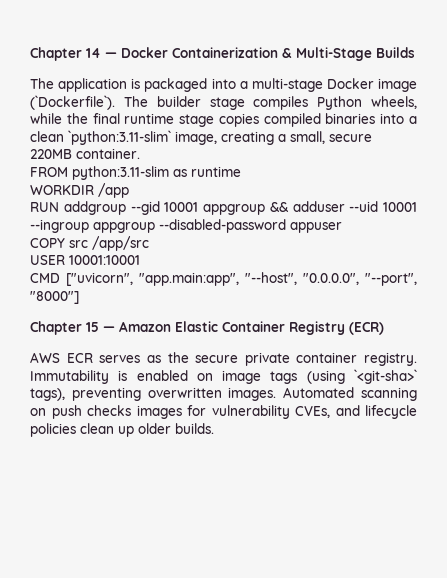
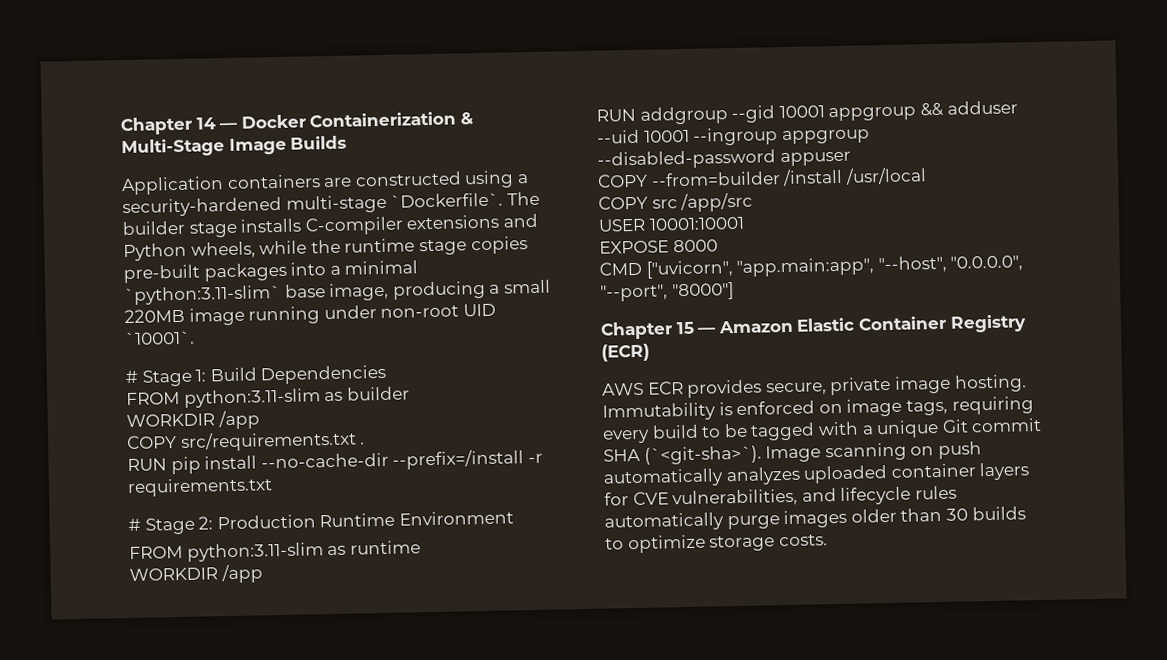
(372, 54) none -> [228,137,287,155] Image
[30,78,417,92] [30,95,309,110] The application is packaged into a multi-stage Docker image (`Dockerfile`). The builder stage compiles -> [121,170,529,196] [122,191,540,218] [122,213,538,238] Application containers are constructed using a security-hardened multi-stage `Dockerfile`. The builder stage installs C-compiler extensions and
[92,113,120,124] final -> (341, 246) none
[263,113,417,127] [30,130,372,145] [30,148,140,159] compiled binaries into a clean `python:3.11-slim` image, creating a small, secure 220MB container. -> [123,260,419,284] [124,279,551,306] [124,303,496,326] [124,330,195,346] [125,364,387,387] [126,386,410,408] [126,410,260,430] [127,430,366,452] [127,449,543,475] [127,477,273,498] [128,510,514,535] pre-built packages into a minimal `python:3.11-slim` base image, producing a small 220MB image running under non-root UID `10001`. // # Stage 1: Build Dependencies // FROM python:3.11-slim as builder // WORKDIR /app // COPY src/requirements.txt . // RUN pip install --no-cache-dir --prefix=/install -r requirements.txt // # Stage 2: Production Runtime Environment
(342, 227) none -> [597,167,927,188] // COPY --from=builder /install /usr/local
(140, 260) none -> [599,239,718,254] // EXPOSE 8000
[99,352,417,366] serves as the secure private container registry. -> [687,374,1027,398] provides secure, private image hosting.
[136,370,188,381] enabled -> [736,400,816,415] enforced
[270,369,417,384] [30,387,418,401] [30,405,417,419] [30,423,214,437] tags (using `<git-sha>` tags), preventing overwritten images. Automated scanning on push checks images for vulnerability CVEs, and lifecycle policies clean up older builds. -> [905,396,1034,416] [602,417,1043,444] [603,441,982,465] [603,462,1031,488] [604,485,957,508] [604,506,1026,532] [605,534,828,554] tags, requiring every build to be tagged with a unique Git commit SHA (`<git-sha>`). Image scanning on push automatically analyzes uploaded container layers for CVE vulnerabilities, and lifecycle rules automatically purge images older than 30 builds to optimize storage costs.

